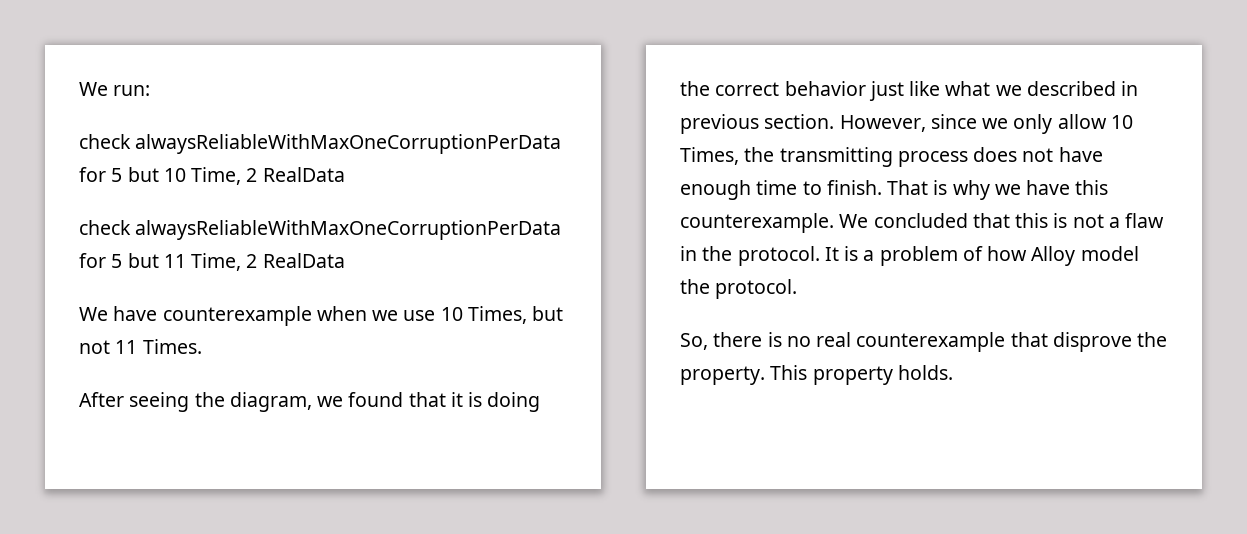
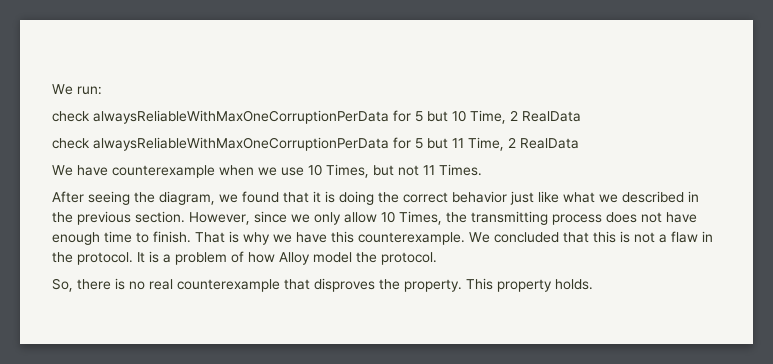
(1139, 88) none -> [52,212,73,223] the
[1052,332,1132,352] disprove -> [314,278,375,292] disproves

